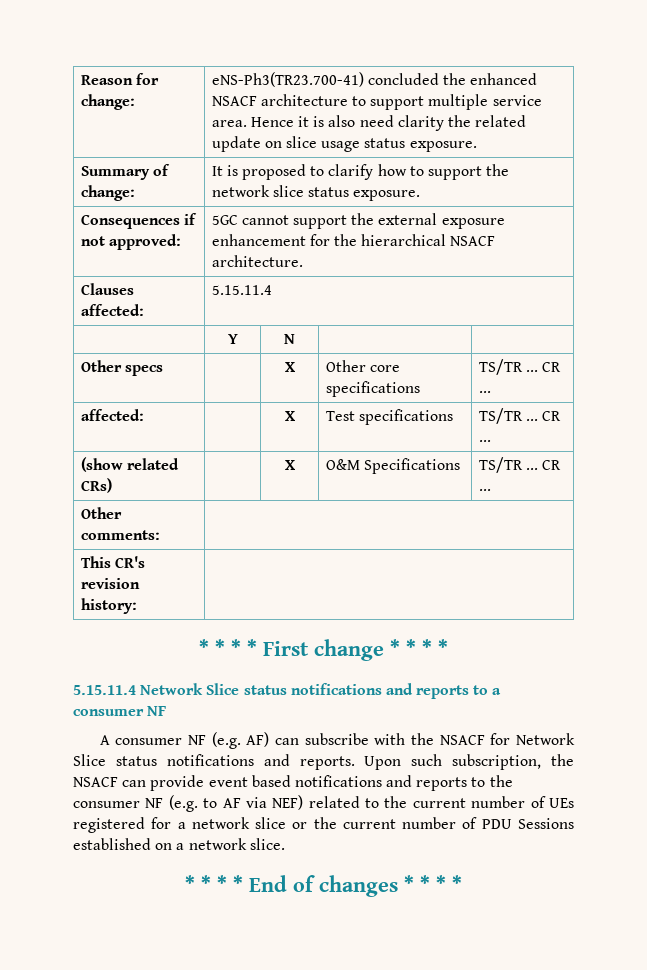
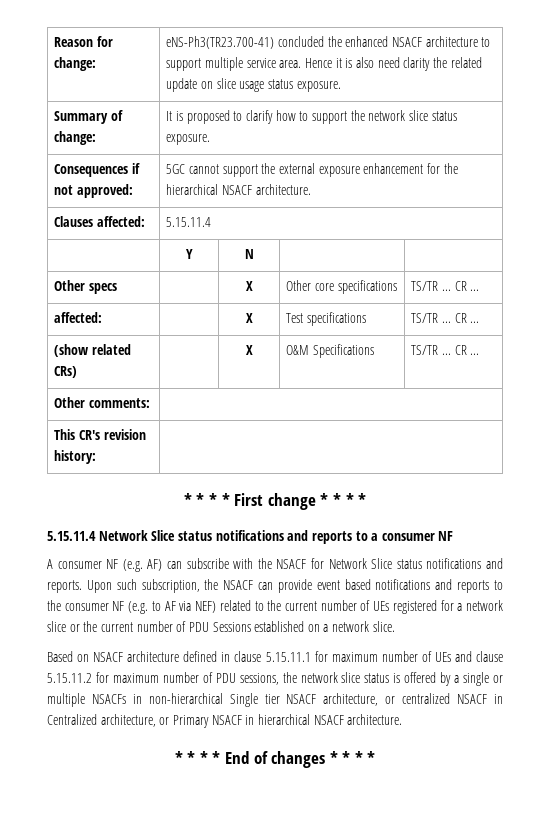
(285, 844) none -> [47,651,503,662] [47,672,503,686] [47,693,503,707] [47,714,403,728] // Based on NSACF architecture defined in clause 5.15.11.1 for maximum number of UEs and clause 5.15.11.2 for maximum number of PDU sessions, the network slice status is offered by a single or multiple NSACFs in non-hierarchical Single tier NSACF architecture, or centralized NSACF in Centralized architecture, or Primary NSACF in hierarchical NSACF architecture.

